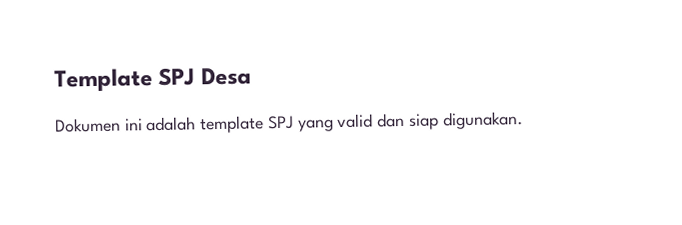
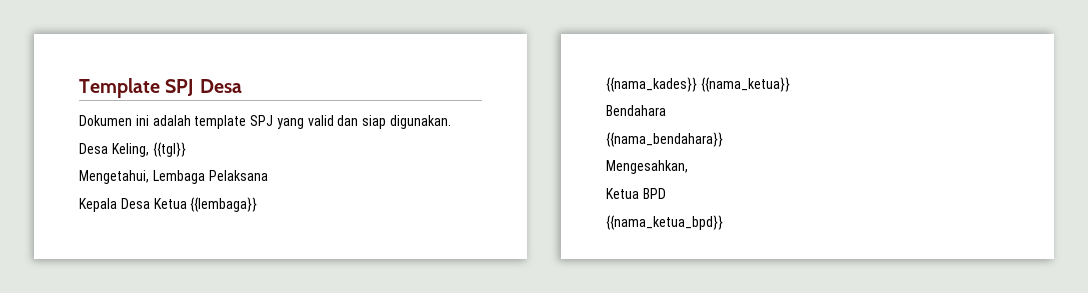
(523, 120) none -> [79,142,186,157] [79,170,268,184] [79,197,258,212] [606,77,790,92] [606,105,666,116] [606,132,723,147] [606,160,688,174] [606,188,666,199] [606,215,723,230] // Desa Keling, {{tgl}} // Mengetahui, Lembaga Pelaksana // Kepala Desa Ketua {{lembaga}} // {{nama_kades}} {{nama_ketua}} // Bendahara // {{nama_bendahara}} // Mengesahkan, // Ketua BPD // {{nama_ketua_bpd}}

